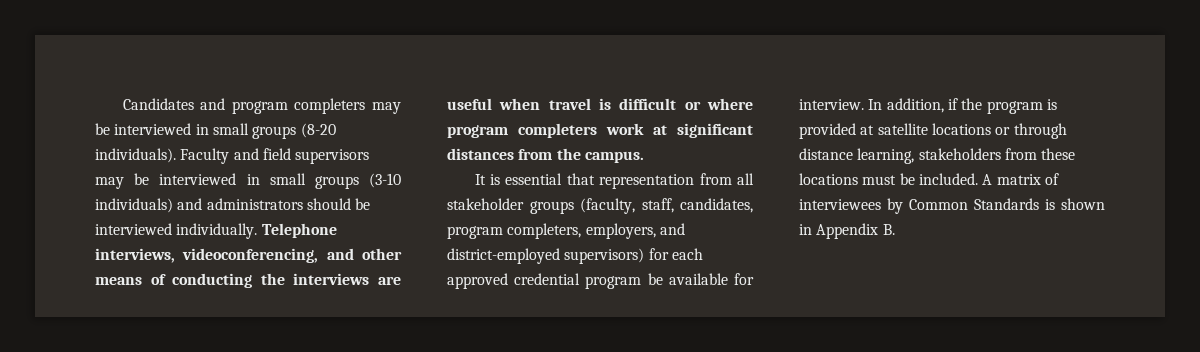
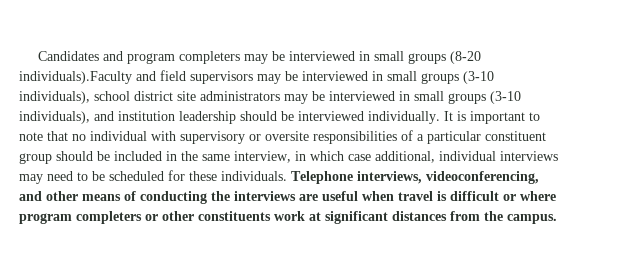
[95,148,230,164] individuals). Faculty -> [19,71,132,84] individuals).Faculty
[95,198,371,213] [95,223,258,239] individuals) and administrators should be interviewed individually. -> [19,91,521,104] [19,111,540,124] [19,130,546,144] [19,151,558,164] [19,170,287,184] individuals), school district site administrators may be interviewed in small groups (3-10 individuals), and institution leadership should be interviewed individually. It is important to note that no individual with supervisory or oversite responsibilities of a particular constituent group should be included in the same interview, in which case additional, individual interviews may need to be scheduled for these individuals.
(597, 130) none -> [145,211,271,221] or other constituents
[474,173,754,189] [447,198,753,214] [447,223,685,239] [447,248,703,264] [447,273,754,289] [799,98,1057,114] [799,123,1067,139] [799,148,1076,164] [799,173,1059,185] [799,198,1105,214] [799,223,895,239] // It is essential that representation from all stakeholder groups (faculty, staff, candidates, program completers, employers, and district-employed supervisors) for each approved credential program be available for interview. In addition, if the program is provided at satellite locations or through distance learning, stakeholders from these locations must be included. A matrix of interviewees by Common Standards is shown in Appendix B. -> (557, 219) none

